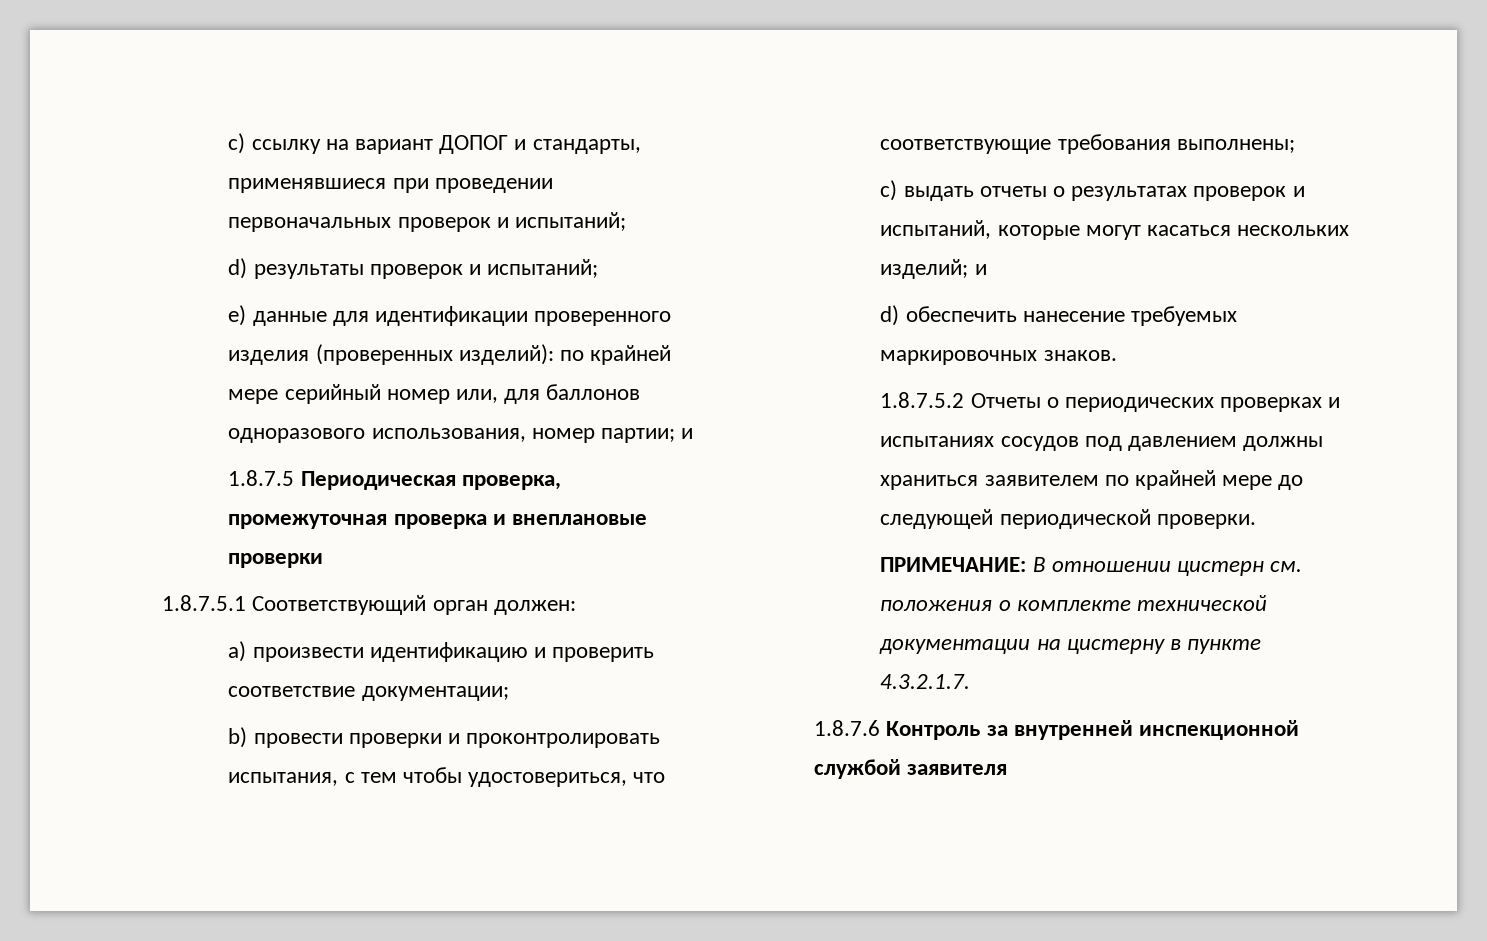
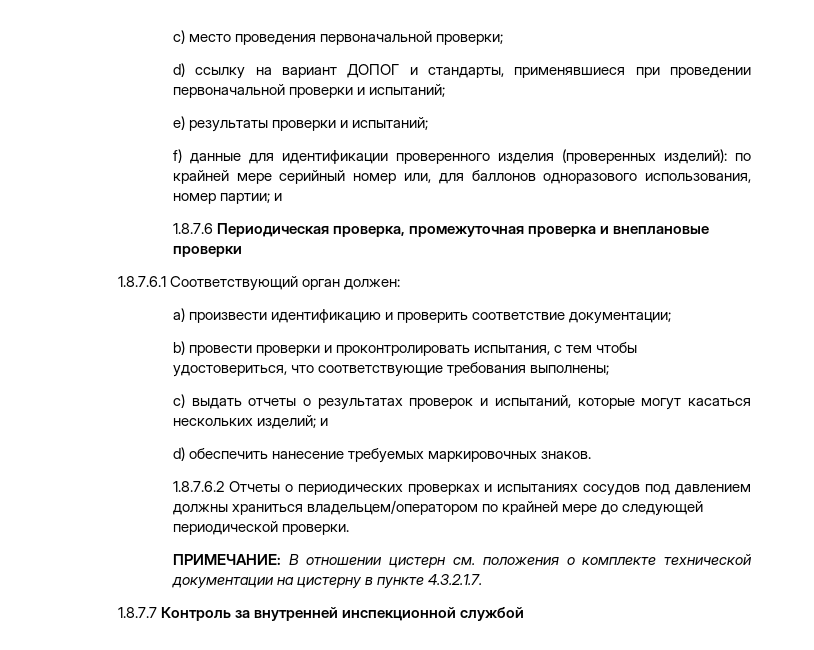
[228,133,246,154] c) -> [172,30,504,45] [172,63,185,77] с) место проведения первоначальной проверки; // d)
[228,212,627,232] [228,258,599,279] [228,305,247,326] первоначальных проверок и испытаний; // d) результаты проверок и испытаний; // e) -> [172,84,446,98] [172,116,429,132] [172,149,182,163] первоначальной проверки и испытаний; // e) результаты проверки и испытаний; // f)
[228,470,295,486] 1.8.7.5 -> [172,223,213,234] 1.8.7.6
[162,595,247,611] 1.8.7.5.1 -> [117,276,166,287] 1.8.7.6.1
[880,392,965,408] 1.8.7.5.2 -> [172,481,224,492] 1.8.7.6.2
[984,475,1099,486] заявителем -> [307,500,479,515] владельцем/оператором
[814,720,881,736] 1.8.7.6 -> [117,607,157,618] 1.8.7.7
[907,764,1008,775] заявителя -> (525, 614) none

